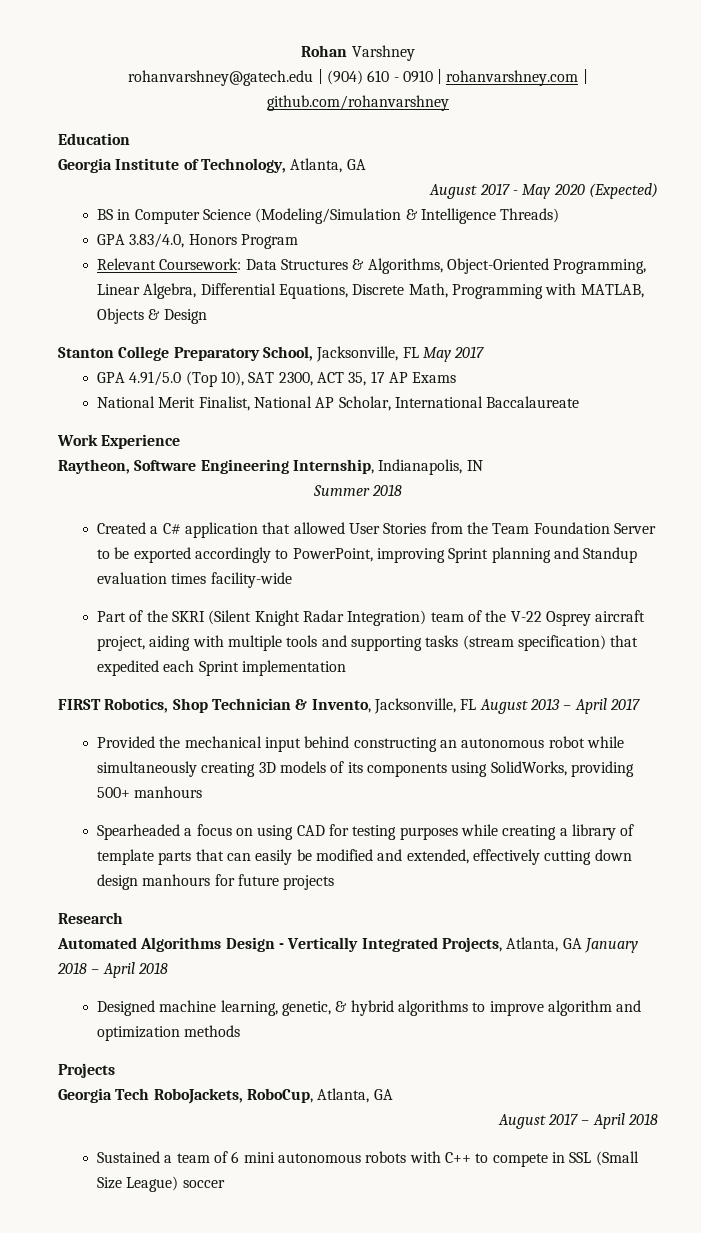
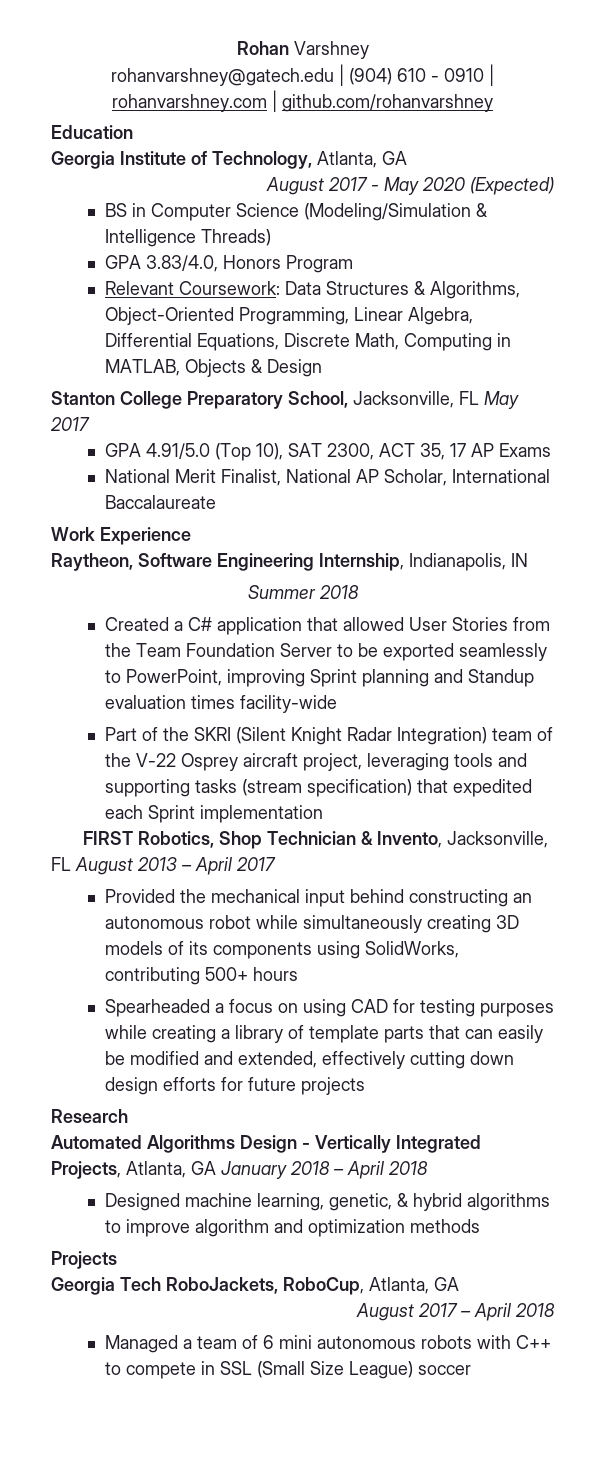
[452,283,577,299] Programming with -> [403,333,511,351] Computing in
[195,547,272,563] accordingly -> [458,643,547,661] seamlessly
[149,635,283,651] aiding with multiple -> [366,753,449,771] leveraging
[571,761,635,777] [97,786,203,798] providing 500+ manhours -> [104,967,298,985] contributing 500+ hours
[142,874,211,886] manhours -> [162,1077,216,1091] efforts
[97,1151,161,1163] Sustained -> [104,1335,178,1353] Managed

